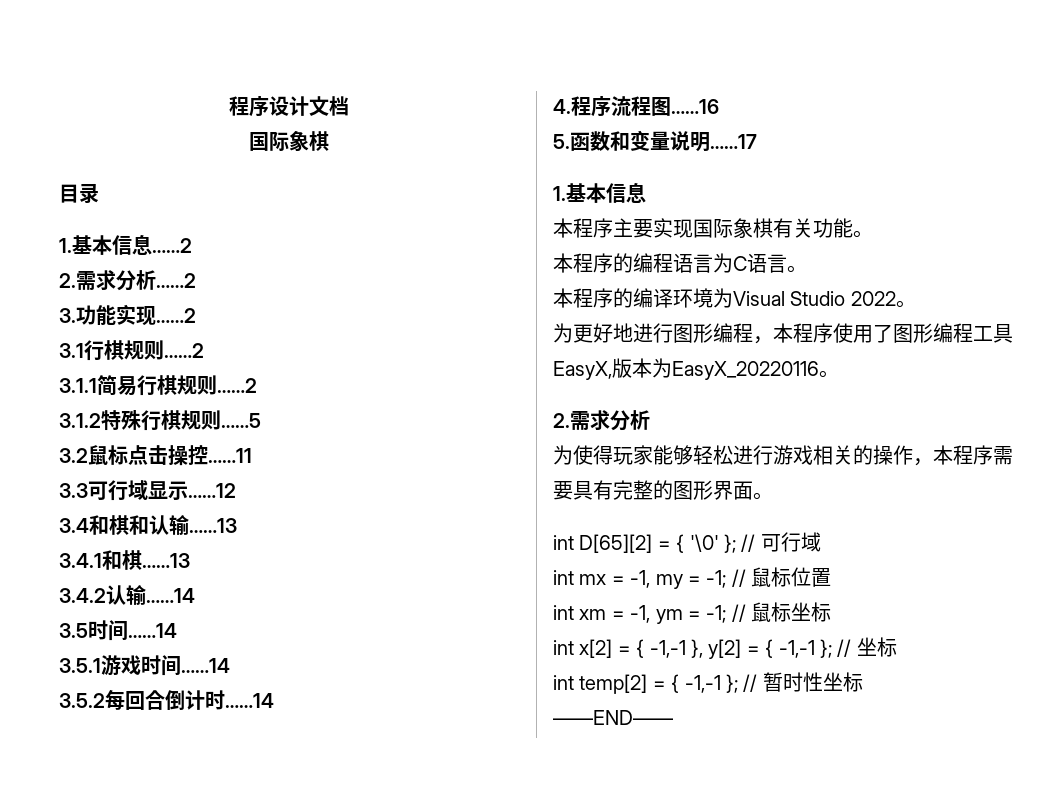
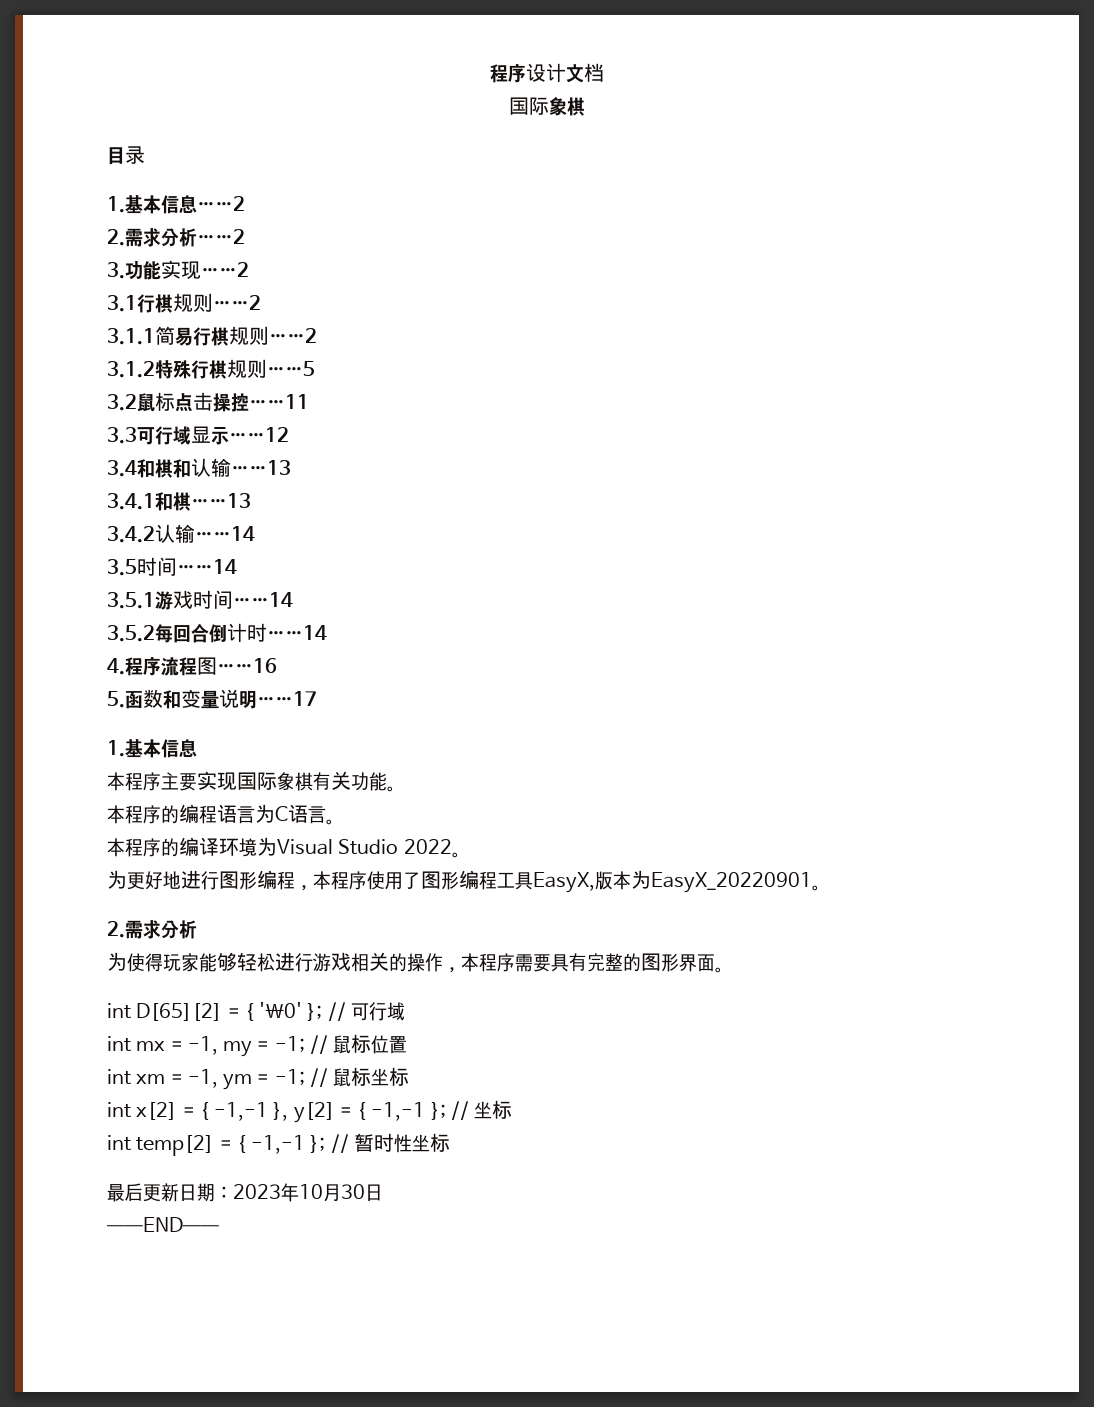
[672,361,819,380] EasyX_20220116 -> [650,872,812,893] EasyX_20220901
(863, 682) none -> [107,1183,383,1202] // 最后更新日期：2023年10月30日

